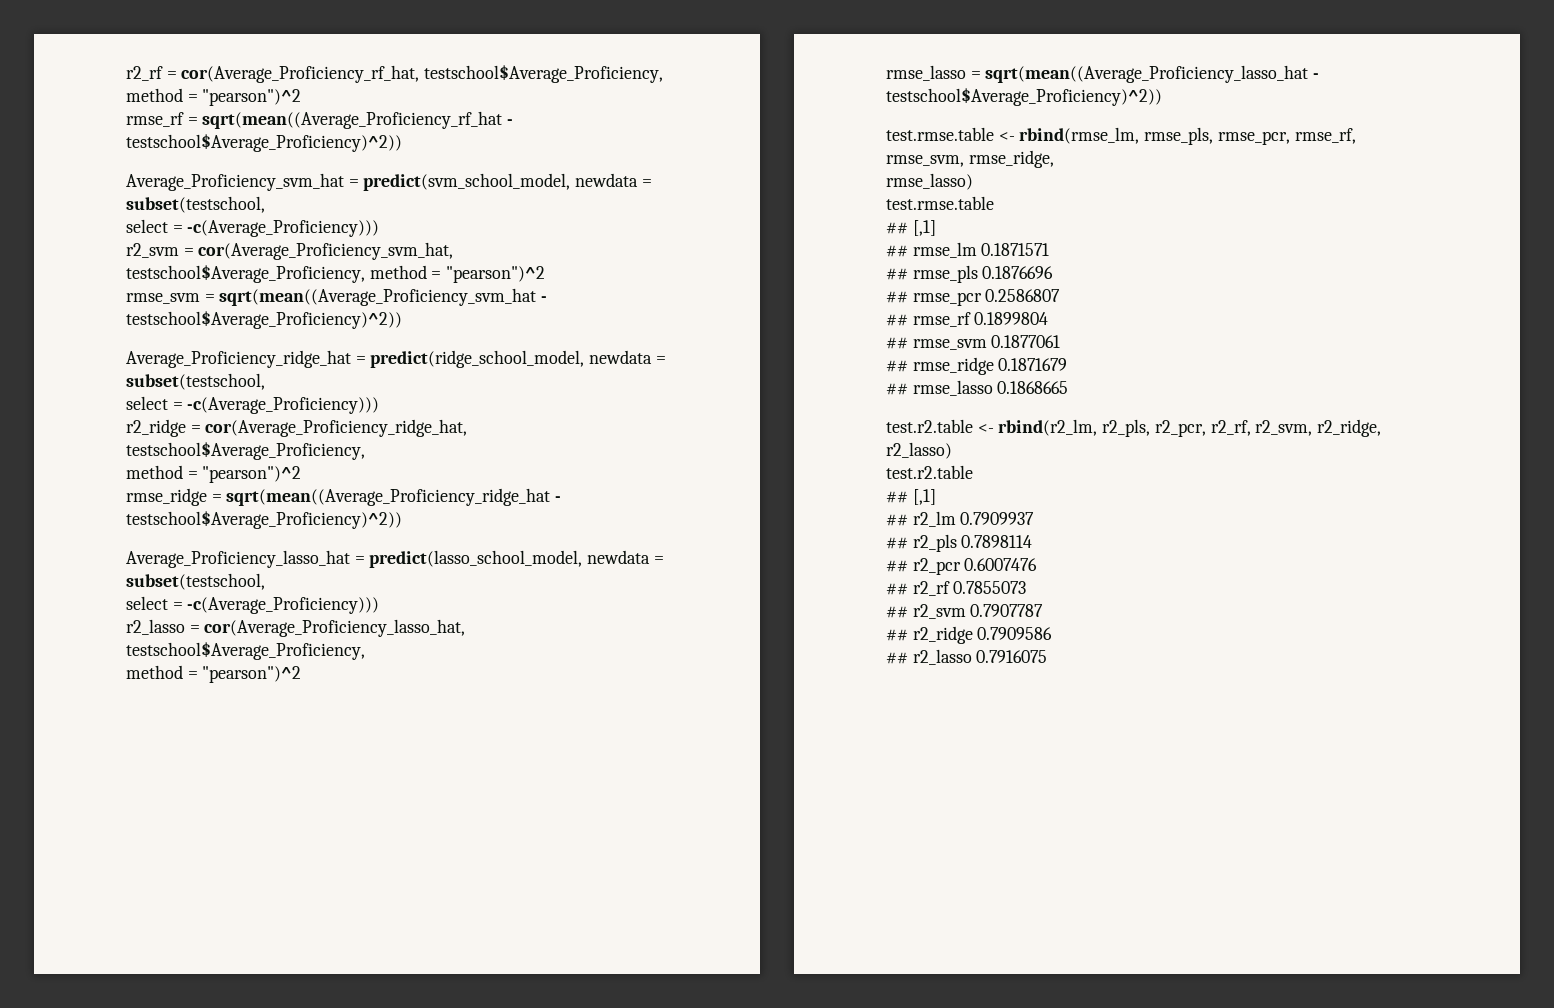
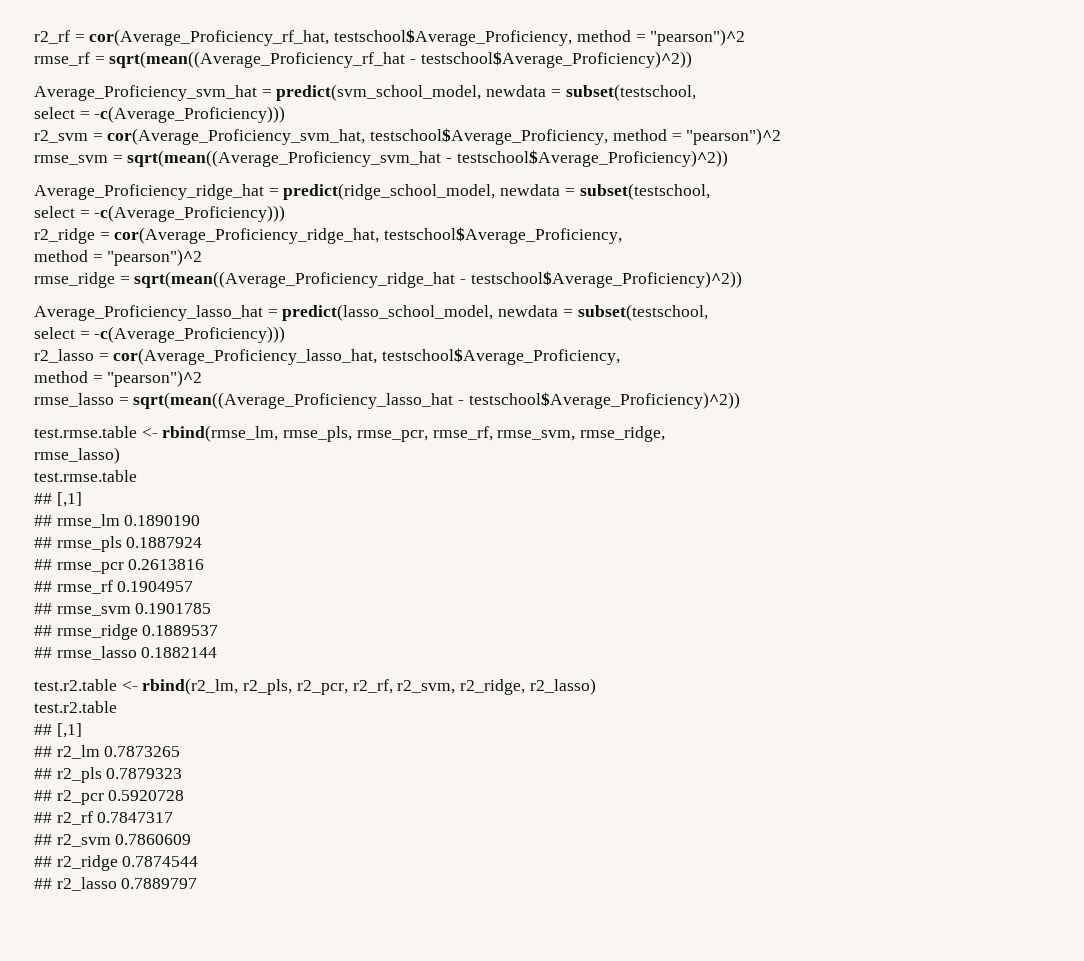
[981,243,1050,256] 0.1871571 -> [124,515,201,526] 0.1890190
[982,266,1054,279] 0.1876696 -> [126,537,203,548] 0.1887924
[985,289,1061,302] 0.2586807 -> [128,559,205,570] 0.2613816
[974,312,1049,325] 0.1899804 -> [117,581,194,592] 0.1904957
[991,335,1061,348] 0.1877061 -> [135,603,212,614] 0.1901785
[998,358,1068,371] 0.1871679 -> [142,625,219,636] 0.1889537
[997,381,1069,394] 0.1868665 -> [141,647,218,658] 0.1882144
[960,512,1035,525] 0.7909937 -> [104,746,181,757] 0.7873265
[961,535,1033,548] 0.7898114 -> [106,768,183,779] 0.7879323
[964,558,1038,571] 0.6007476 -> [108,790,185,801] 0.5920728
[953,581,1027,594] 0.7855073 -> [97,812,174,823] 0.7847317
[970,604,1044,617] 0.7907787 -> [115,834,192,845] 0.7860609
[977,627,1053,640] 0.7909586 -> [122,856,199,867] 0.7874544
[976,650,1048,663] 0.7916075 -> [121,878,198,889] 0.7889797

